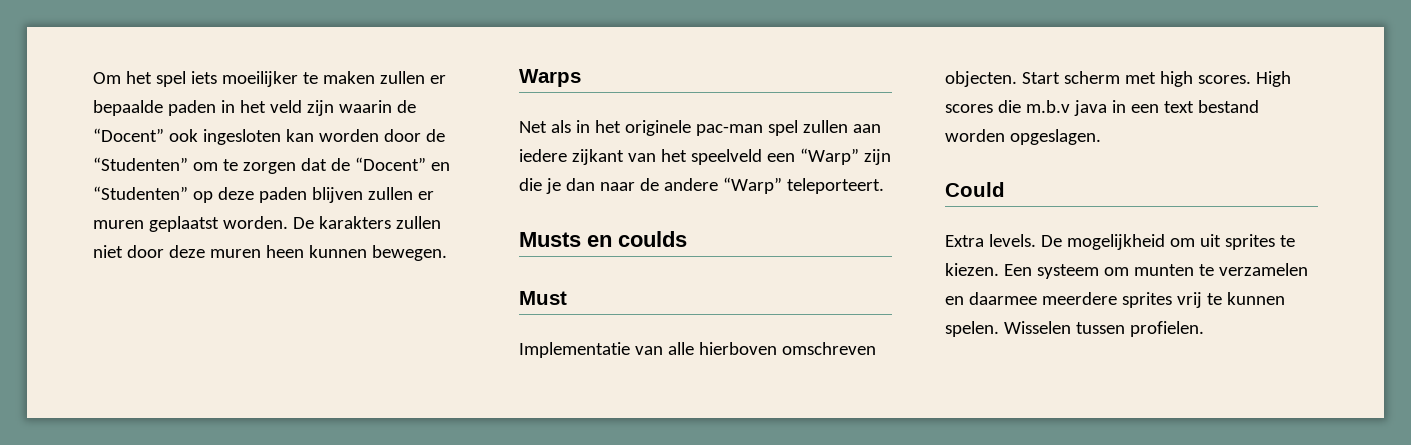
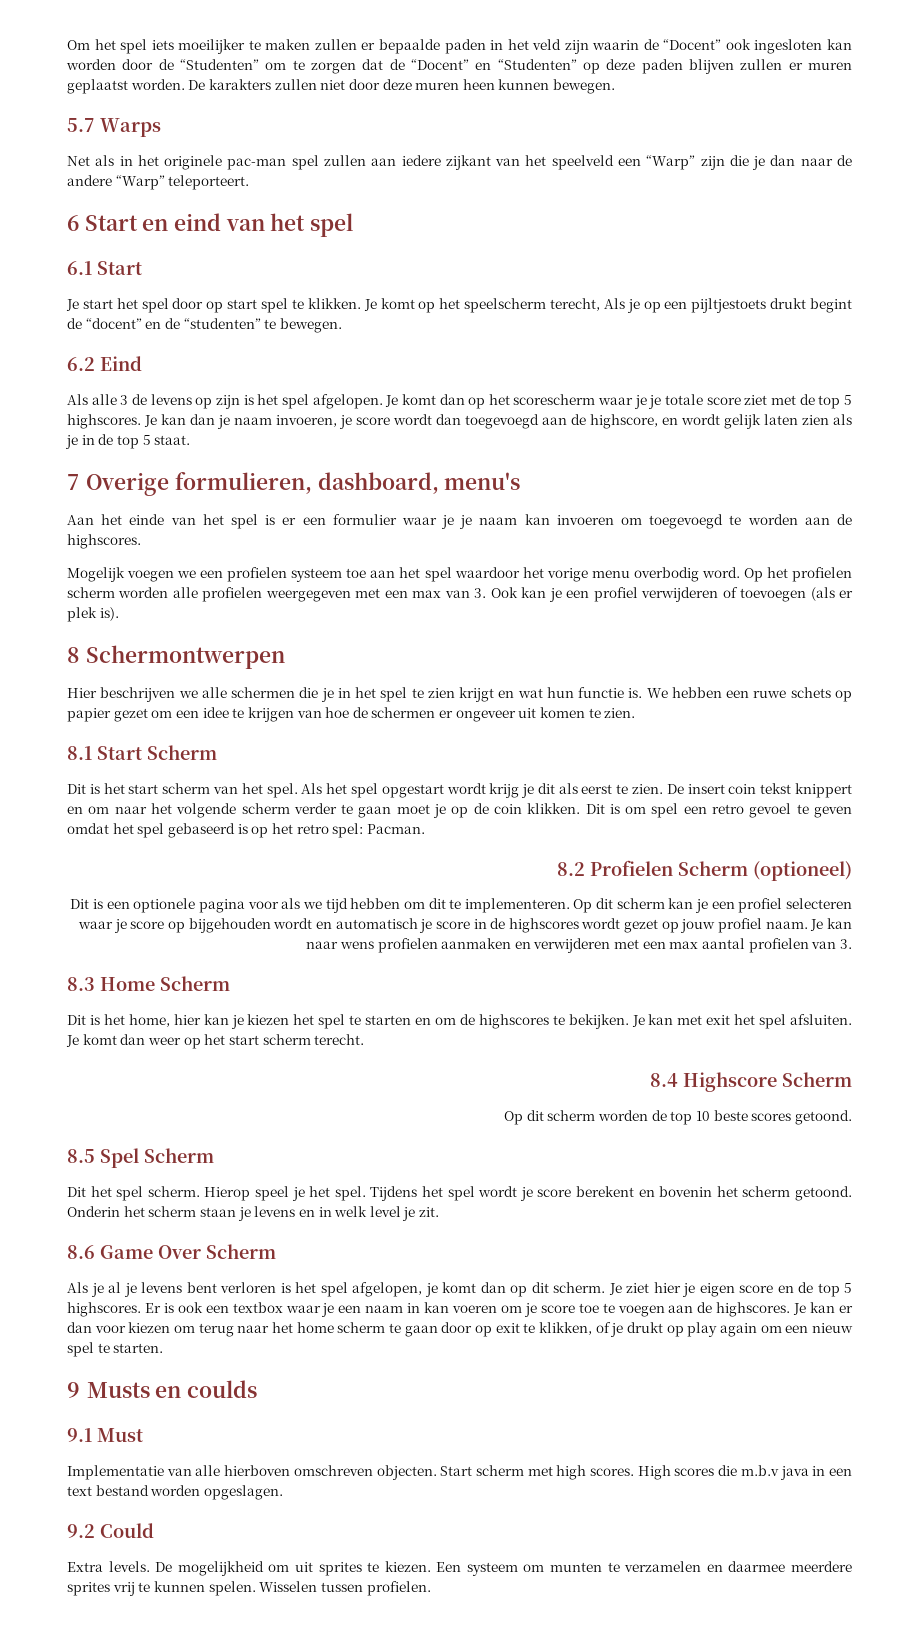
(447, 253) none -> [67,118,95,132] 5.7
(884, 186) none -> [67,213,354,237] [67,261,142,275] [66,298,853,313] [67,318,342,333] [67,356,142,371] [67,394,853,409] [67,414,852,429] [65,434,191,449] [67,472,521,496] [67,514,852,529] [67,534,141,549] [67,567,852,582] [67,587,854,602] [67,607,119,622] [67,645,286,669] [67,687,852,702] [67,707,636,722] [67,745,217,760] [67,783,852,798] [67,803,853,818] [67,823,425,838] [557,860,852,881] [70,898,852,913] [78,918,852,933] [306,938,852,953] [67,976,230,991] [67,1014,852,1029] [66,1034,365,1049] [650,1072,852,1092] [504,1110,852,1125] [67,1148,214,1168] [67,1186,853,1201] [67,1206,440,1221] [67,1244,276,1259] [67,1282,852,1297] [67,1302,853,1317] [67,1322,853,1337] [67,1342,164,1357] [67,1382,80,1398] 6 Start en eind van het spel // 6.1 Start // Je start het spel door op start spel te klikken. Je komt op het speelscherm terecht, Als je op een pijltjestoets drukt begint de “docent” en de “studenten” te bewegen. // 6.2 Eind // Als alle 3 de levens op zijn is het spel afgelopen. Je komt dan op het scorescherm waar je je totale score ziet met de top 5 highscores. Je kan dan je naam invoeren, je score wordt dan toegevoegd aan de highscore, en wordt gelijk laten zien als je in de top 5 staat. // 7 Overige formulieren, dashboard, menu's // Aan het einde van het spel is er een formulier waar je je naam kan invoeren om toegevoegd te worden aan de highscores. // Mogelijk voegen we een profielen systeem toe aan het spel waardoor het vorige menu overbodig word. Op het profielen scherm worden alle profielen weergegeven met een max van 3. Ook kan je een profiel verwijderen of toevoegen (als er plek is). // 8 Schermontwerpen // Hier beschrijven we alle schermen die je in het spel te zien krijgt en wat hun functie is. We hebben een ruwe schets op papier gezet om een idee te krijgen van hoe de schermen er ongeveer uit komen te zien. // 8.1 Start Scherm // Dit is het start scherm van het spel. Als het spel opgestart wordt krijg je dit als eerst te zien. De insert coin tekst knippert en om naar het volgende scherm verder te gaan moet je op de coin klikken. Dit is om spel een retro gevoel te geven omdat het spel gebaseerd is op het retro spel: Pacman. // 8.2 Profielen Scherm (optioneel) // Dit is een optionele pagina voor als we tijd hebben om dit te implementeren. Op dit scherm kan je een profiel selecteren waar je score op bijgehouden wordt en automatisch je score in de highscores wordt gezet op jouw profiel naam. Je kan naar wens profielen aanmaken en verwijderen met een max aantal profielen van 3. // 8.3 Home Scherm // Dit is het home, hier kan je kiezen het spel te starten en om de highscores te bekijken. Je kan met exit het spel afsluiten. Je komt dan weer op het start scherm terecht. // 8.4 Highscore Scherm // Op dit scherm worden de top 10 beste scores getoond. // 8.5 Spel Scherm // Dit het spel scherm. Hierop speel je het spel. Tijdens het spel wordt je score berekent en bovenin het scherm getoond. Onderin het scherm staan je levens en in welk level je zit. // 8.6 Game Over Scherm // Als je al je levens bent verloren is het spel afgelopen, je komt dan op dit scherm. Je ziet hier je eigen score en de top 5 highscores. Er is ook een textbox waar je een naam in kan voeren om je score toe te voegen aan de highscores. Je kan er dan voor kiezen om terug naar het home scherm te gaan door op exit te klikken, of je drukt op play again om een nieuw spel te starten. // 9
(687, 239) none -> [67,1428,92,1442] 9.1
(1101, 137) none -> [67,1524,95,1538] 9.2

